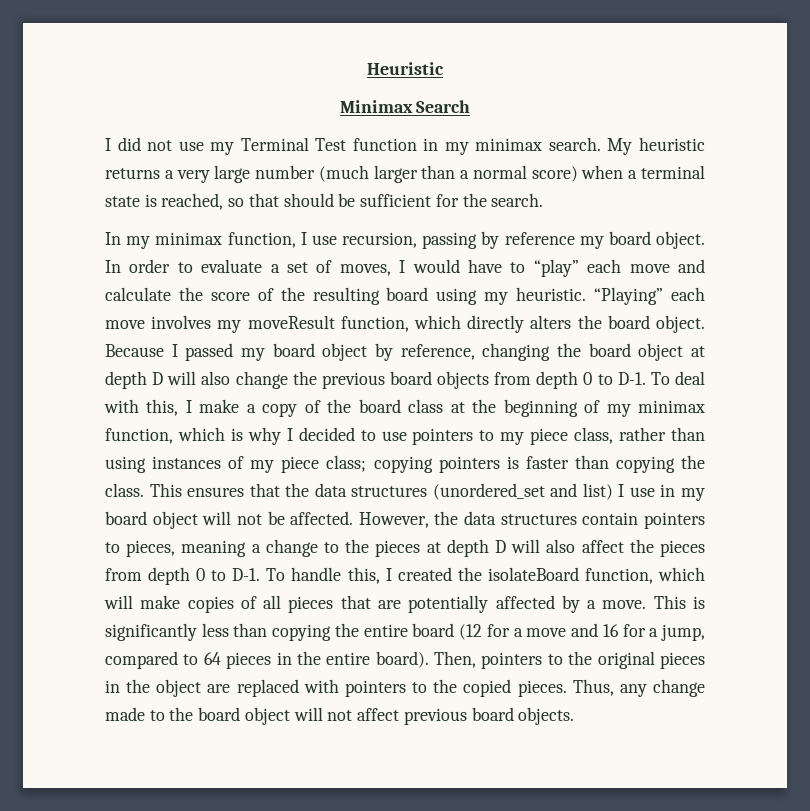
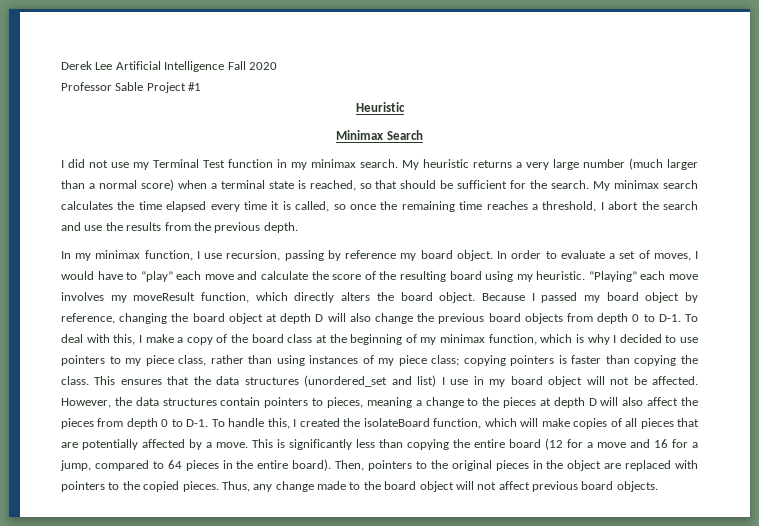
(367, 68) none -> [61,61,277,72] [61,82,202,93] Derek Lee Artificial Intelligence Fall 2020 // Professor Sable Project #1 //
(544, 200) none -> [593,180,698,191] [61,201,698,212] [61,222,298,233] My minimax search calculates the time elapsed every time it is called, so once the remaining time reaches a threshold, I abort the search and use the results from the previous depth.

